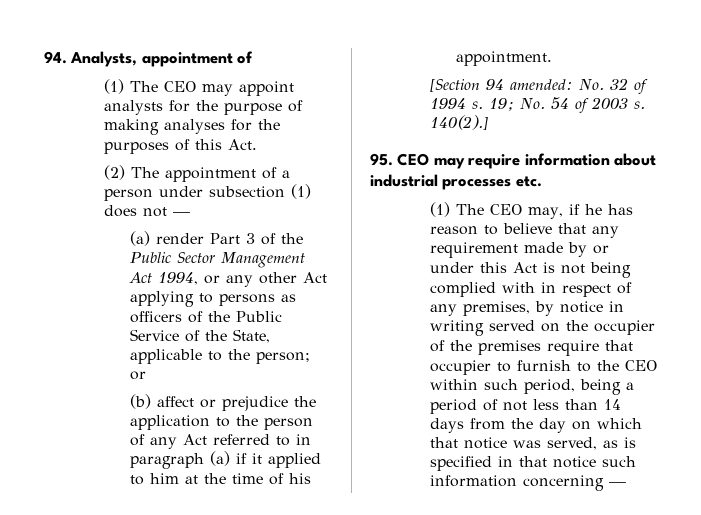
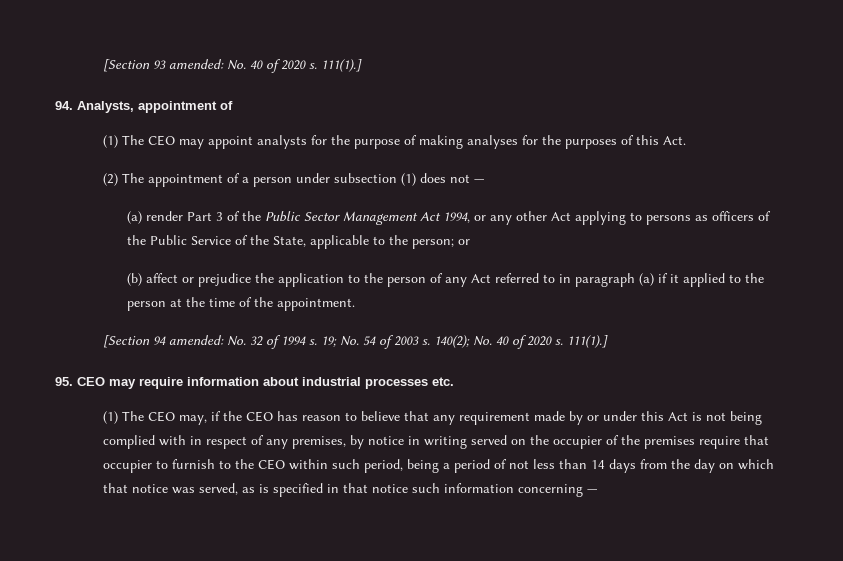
(44, 57) none -> [102,59,362,73] [Section 93 amended: No. 40 of 2020 s. 111(1).] //
[150,473,180,484] him -> [744,273,764,283] [126,301,166,311] the person
[289,473,312,484] his -> [253,297,273,307] the
[429,115,488,130] 140(2).] -> [433,335,608,349] 140(2); No. 40 of 2020 s. 111(1).]
[584,204,602,215] he -> [222,411,273,422] the CEO

